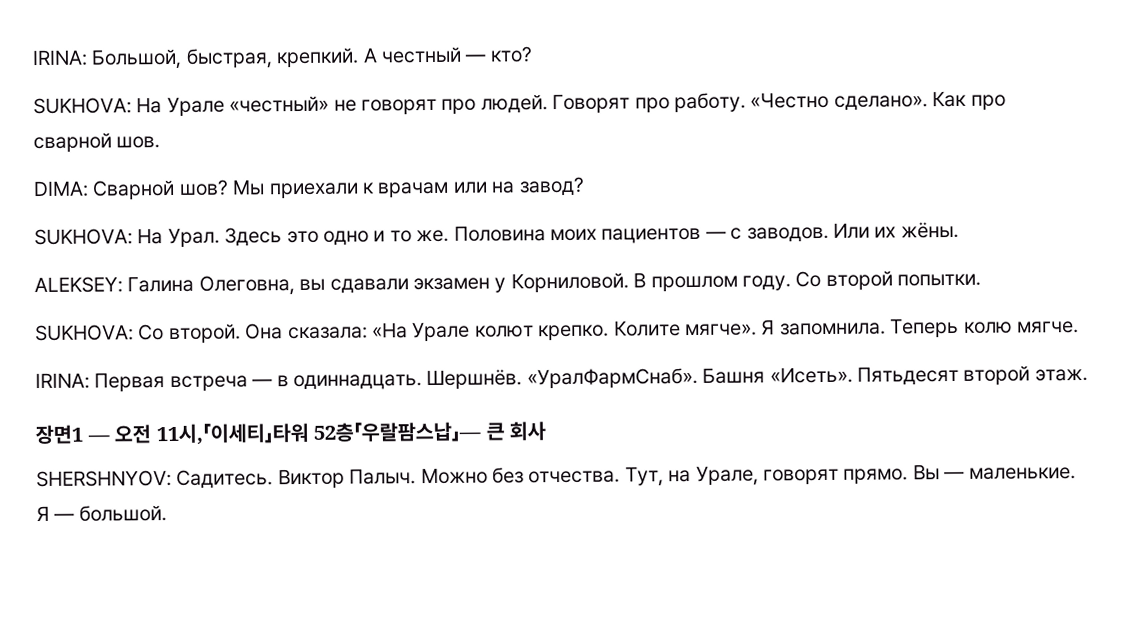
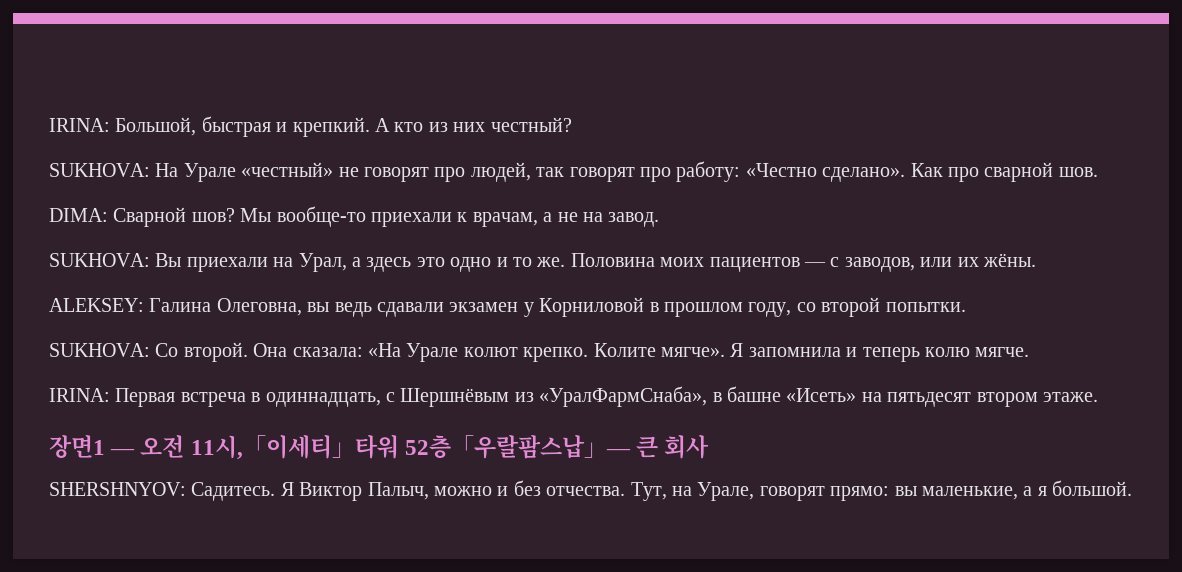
[185,46,533,69] быстрая, крепкий. А честный — кто? -> [201,116,572,137] быстрая и крепкий. А кто из них честный?
[480,92,746,114] людей. Говорят про работу. -> [470,161,741,182] людей, так говорят про работу:
(266, 187) none -> [276,206,366,227] вообще-то
[377,176,585,198] [34,227,283,248] врачам или на завод? // SUKHOVA: На Урал. Здесь -> [472,212,660,227] [49,253,412,272] врачам, а не на завод. // SUKHOVA: Вы приехали на Урал, а здесь
[746,222,870,243] заводов. Или -> [844,257,953,272] заводов, или
(326, 284) none -> [334,302,372,317] ведь
[510,271,822,293] Корниловой. В прошлом году. Со -> [539,297,816,317] Корниловой в прошлом году, со
[779,317,960,338] запомнила. Теперь -> [748,347,920,362] запомнила и теперь
[251,365,1088,391] — в одиннадцать. Шершнёв. «УралФармСнаб». Башня «Исеть». Пятьдесят второй этаж. -> [251,386,1098,407] в одиннадцать, с Шершнёвым из «УралФармСнаба», в башне «Исеть» на пятьдесят втором этаже.
[277,467,488,489] Виктор Палыч. Можно -> [280,482,509,501] Я Виктор Палыч, можно и
[843,464,1076,484] [36,505,76,522] прямо. Вы — маленькие. Я — -> [830,486,1047,501] прямо: вы маленькие, а я

